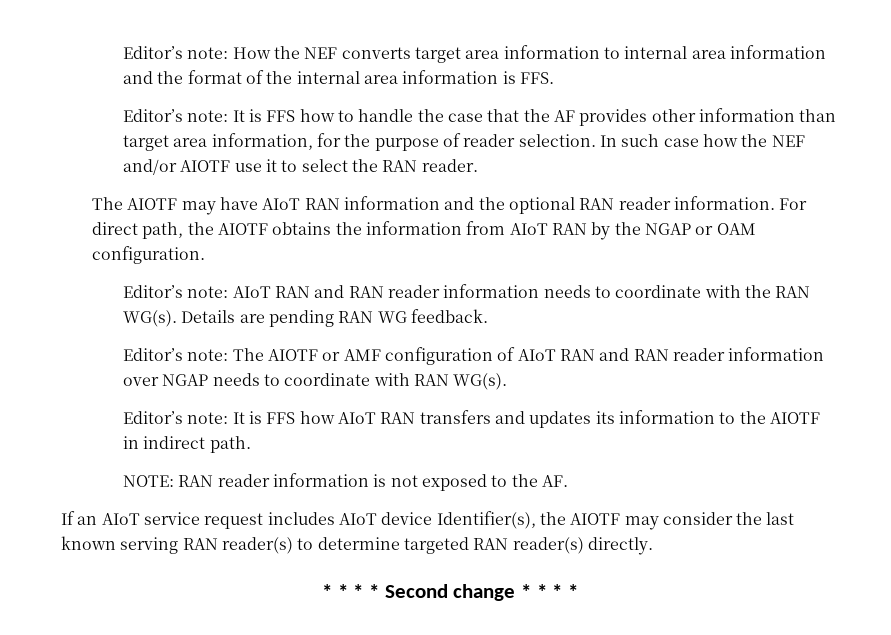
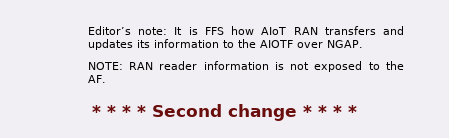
[123,45,826,63] [123,70,554,84] [123,108,837,126] [123,133,805,151] [123,159,478,175] [92,196,808,215] [92,221,756,240] [92,246,206,264] [123,284,811,298] [123,309,488,327] [123,347,825,365] [123,373,508,390] [123,411,229,424] Editor’s note: How the NEF converts target area information to internal area information and the format of the internal area information is FFS. // Editor’s note: It is FFS how to handle the case that the AF provides other information than target area information, for the purpose of reader selection. In such case how the NEF and/or AIOTF use it to select the RAN reader. // The AIOTF may have AIoT RAN information and the optional RAN reader information. For direct path, the AIOTF obtains the information from AIoT RAN by the NGAP or OAM configuration. // Editor’s note: AIoT RAN and RAN reader information needs to coordinate with the RAN WG(s). Details are pending RAN WG feedback. // Editor’s note: The AIOTF or AMF configuration of AIoT RAN and RAN reader information over NGAP needs to coordinate with RAN WG(s). // Editor’s note: -> [87,26,168,35] Editor’s note:
[123,436,251,453] in indirect path. -> [296,40,363,48] over NGAP.
[61,511,795,530] [61,536,653,555] // If an AIoT service request includes AIoT device Identifier(s), the AIOTF may consider the last known serving RAN reader(s) to determine targeted RAN reader(s) directly. -> (106, 79) none

